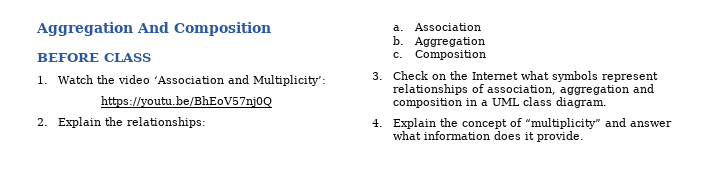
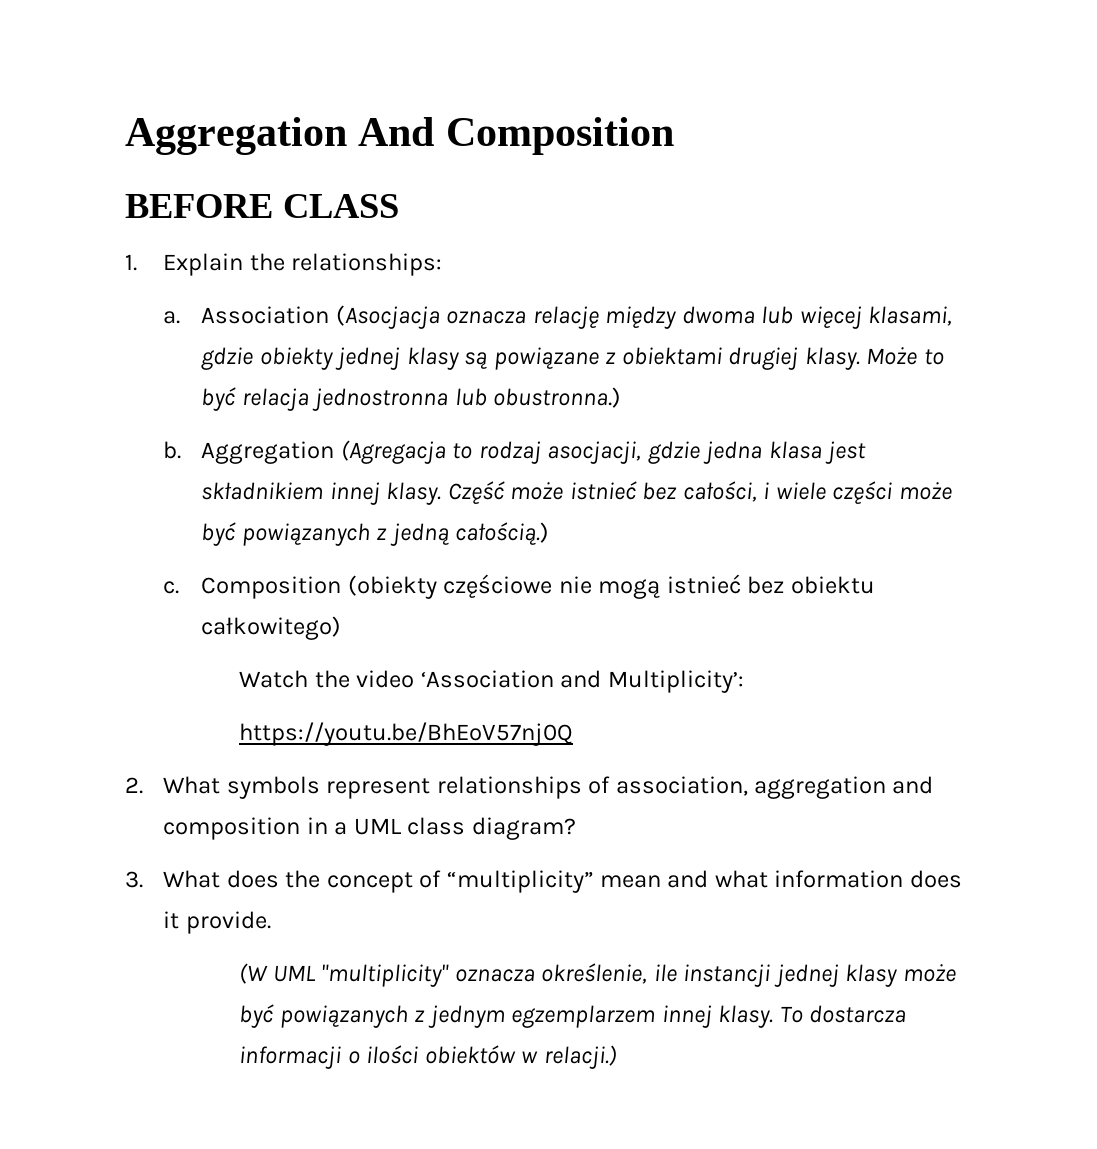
(48, 80) none -> [163,253,443,276] [163,305,953,329] [201,347,944,370] [201,387,622,411] [163,440,867,464] [201,481,952,505] [201,522,550,546] [163,574,875,599] [201,616,342,640] Explain the relationships: // a. Association (Asocjacja oznacza relację między dwoma lub więcej klasami, gdzie obiekty jednej klasy są powiązane z obiektami drugiej klasy. Może to być relacja jednostronna lub obustronna.) // b. Aggregation (Agregacja to rodzaj asocjacji, gdzie jedna klasa jest składnikiem innej klasy. Część może istnieć bez całości, i wiele części może być powiązanych z jedną całością.) // c. Composition (obiekty częściowe nie mogą istnieć bez obiektu całkowitego) //
[58,117,207,128] [393,23,481,31] [393,36,485,47] [393,50,486,60] [372,71,550,80] Explain the relationships: // a. Association // b. Aggregation // c. Composition // 3. Check on the Internet what -> [163,776,221,794] What
[556,97,608,108] [372,118,437,129] diagram. // 4. Explain -> [471,817,576,840] [125,870,279,888] diagram? // 3. What does
[605,118,673,127] and answer -> [599,870,709,888] mean and
(585, 136) none -> [239,963,956,987] [239,1004,907,1028] [239,1045,617,1069] // (W UML "multiplicity" oznacza określenie, ile instancji jednej klasy może być powiązanych z jednym egzemplarzem innej klasy. To dostarcza informacji o ilości obiektów w relacji.)

